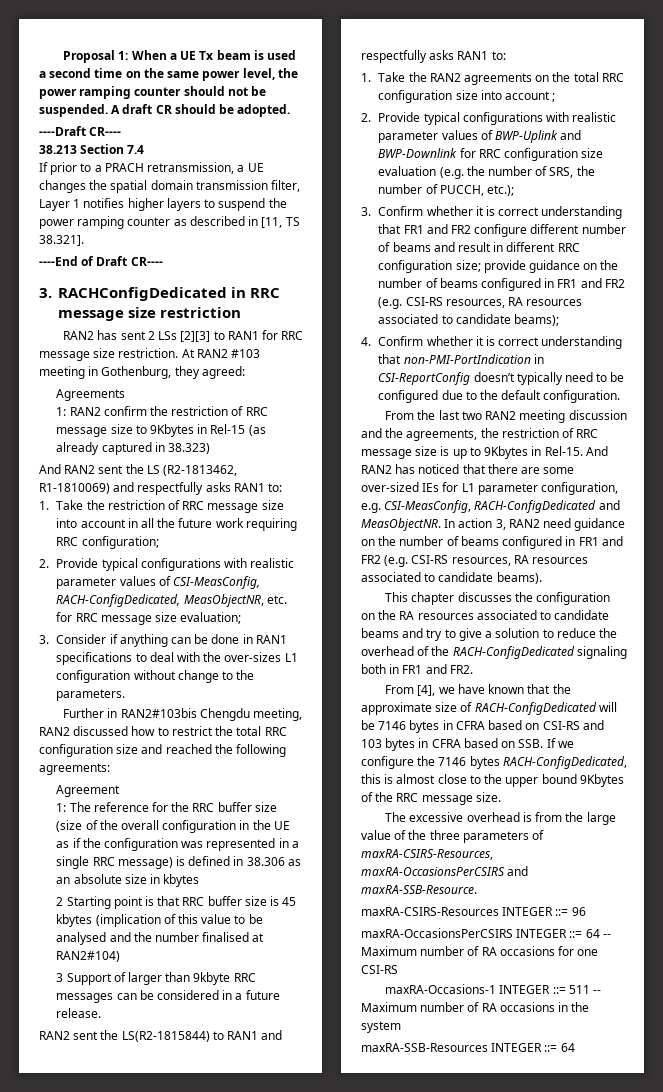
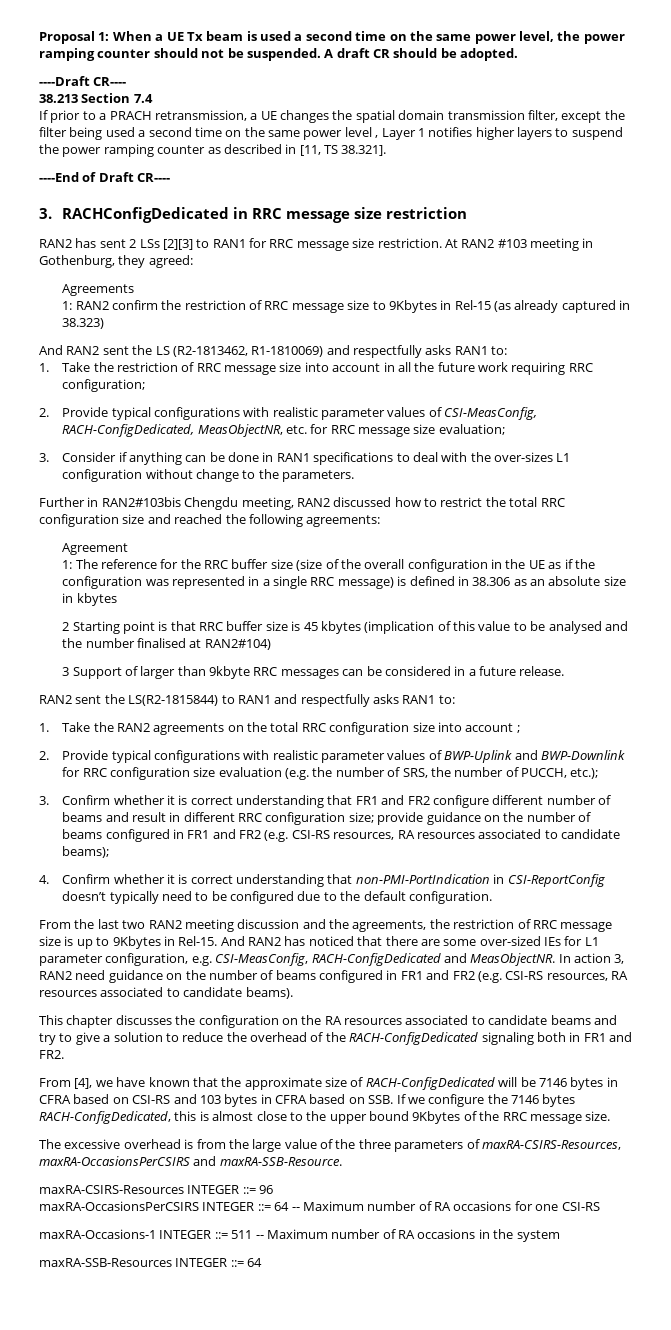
(301, 186) none -> [561,110,625,123] [39,127,379,140] except the filter being used a second time on the same power level ,

